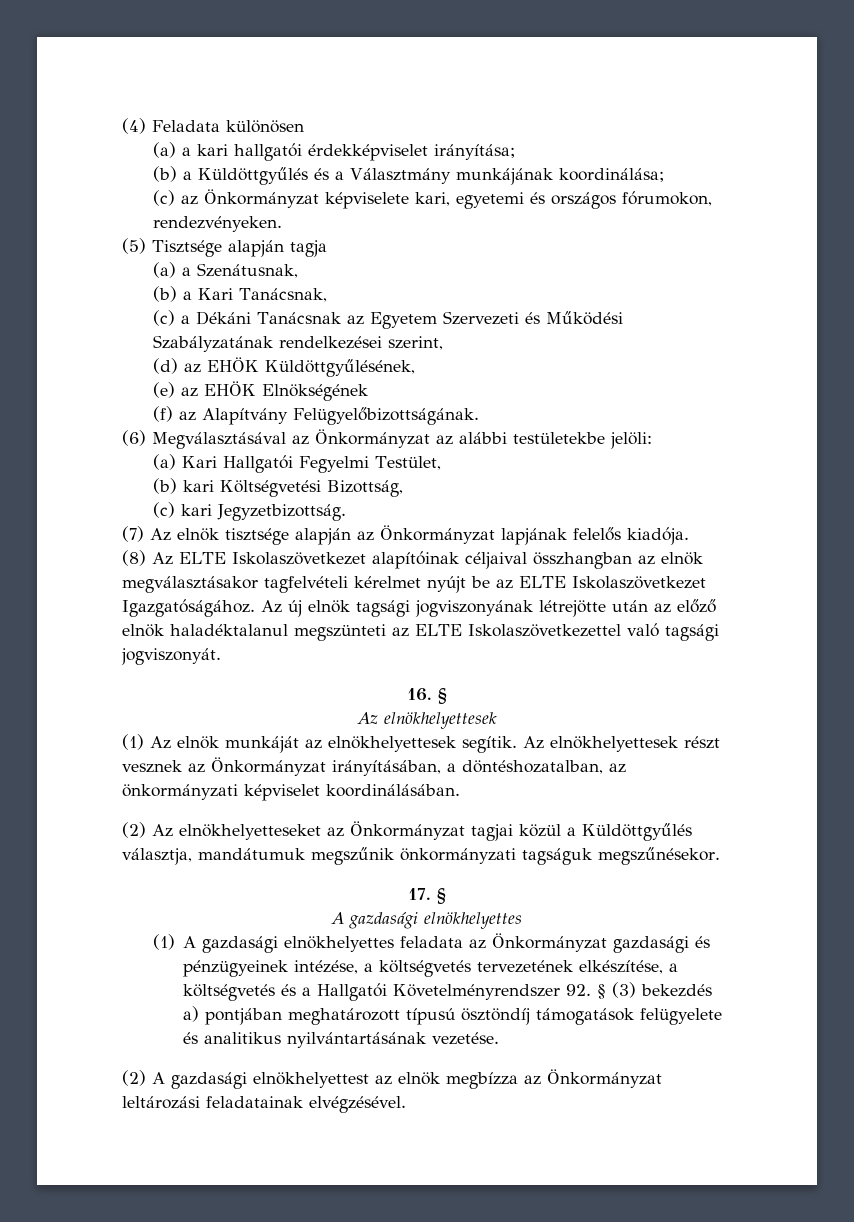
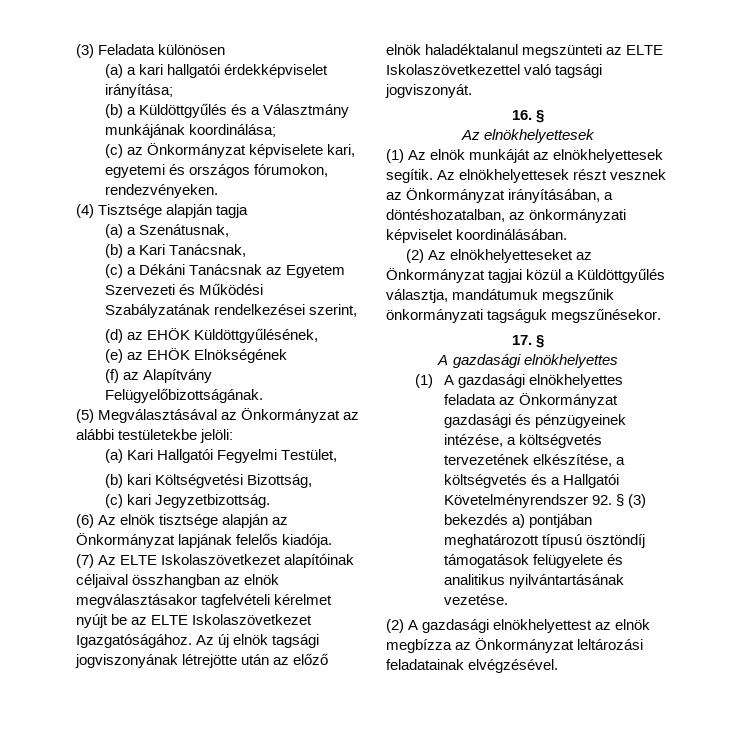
[122,118,146,134] (4) -> [76,44,94,58] (3)
[122,238,146,254] (5) -> [76,204,94,218] (4)
[122,430,146,446] (6) -> [76,409,94,423] (5)
[122,526,144,542] (7) -> [76,514,94,528] (6)
[122,550,146,566] (8) -> [76,554,94,568] (7)

